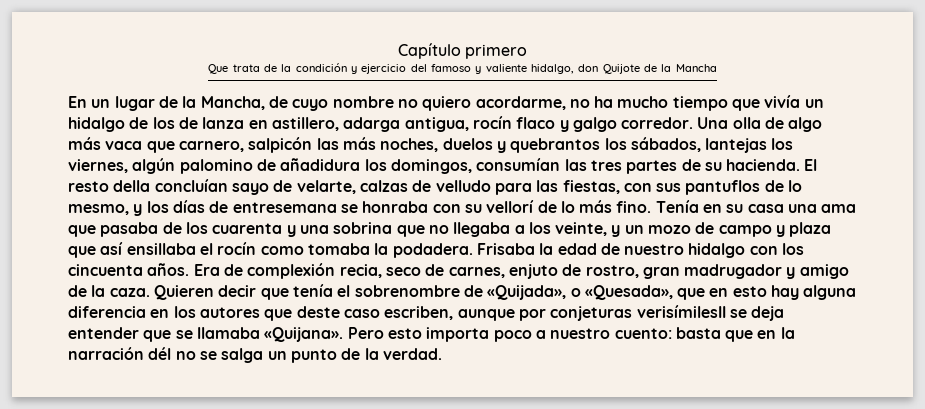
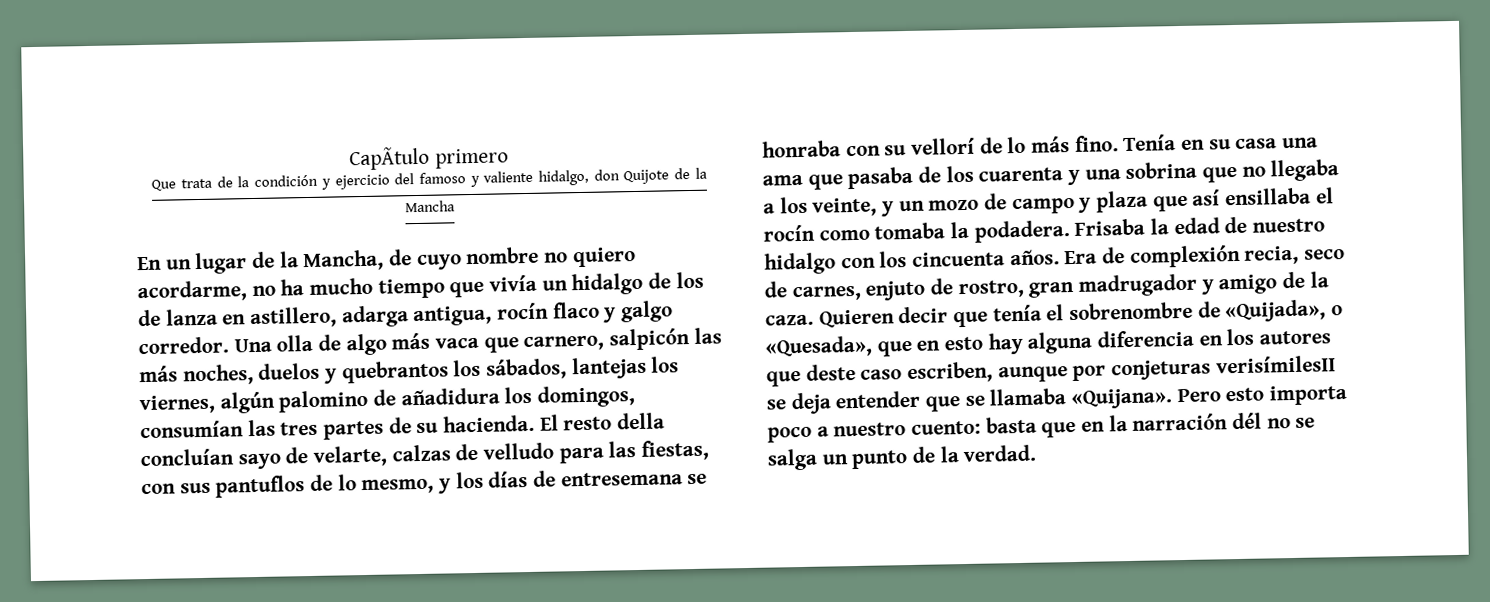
[397,43,461,59] Capítulo -> [349,145,431,171] CapÃtulo

